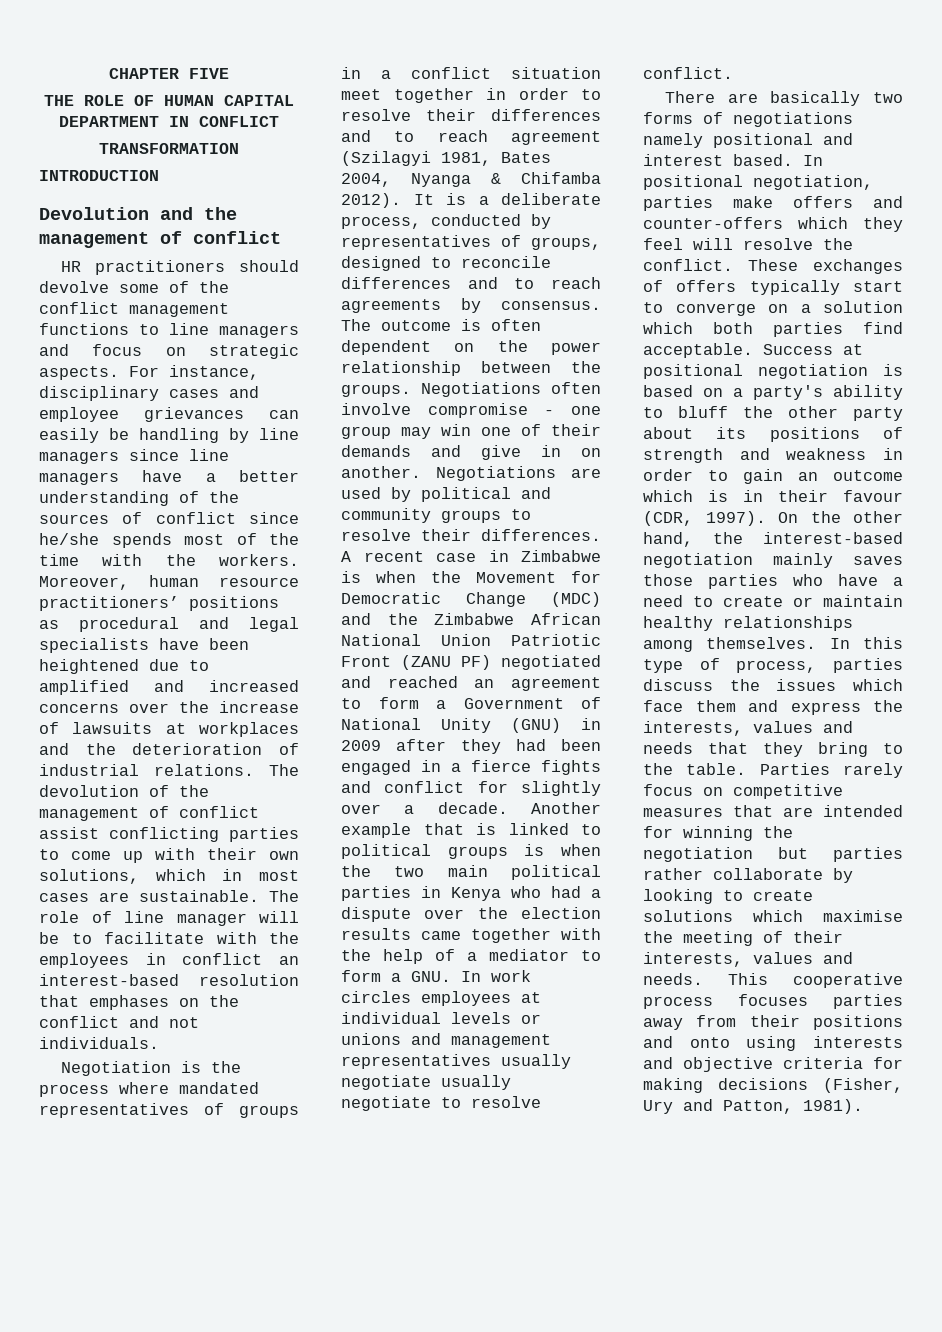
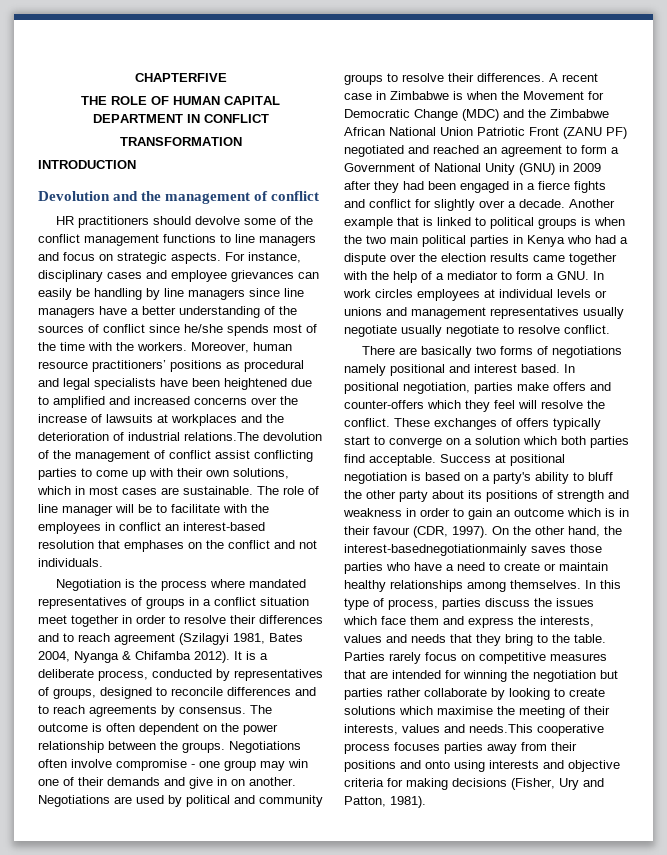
[109,68,229,79] CHAPTER FIVE -> [134,73,227,82] CHAPTERFIVE
[154,764,299,776] relations. The -> [184,432,259,441] relations.The
[763,532,903,544] [643,553,833,568] interest-based negotiation mainly -> [344,544,527,556] interest-basednegotiationmainly
[643,973,768,985] needs. This -> [469,724,533,733] needs.This

